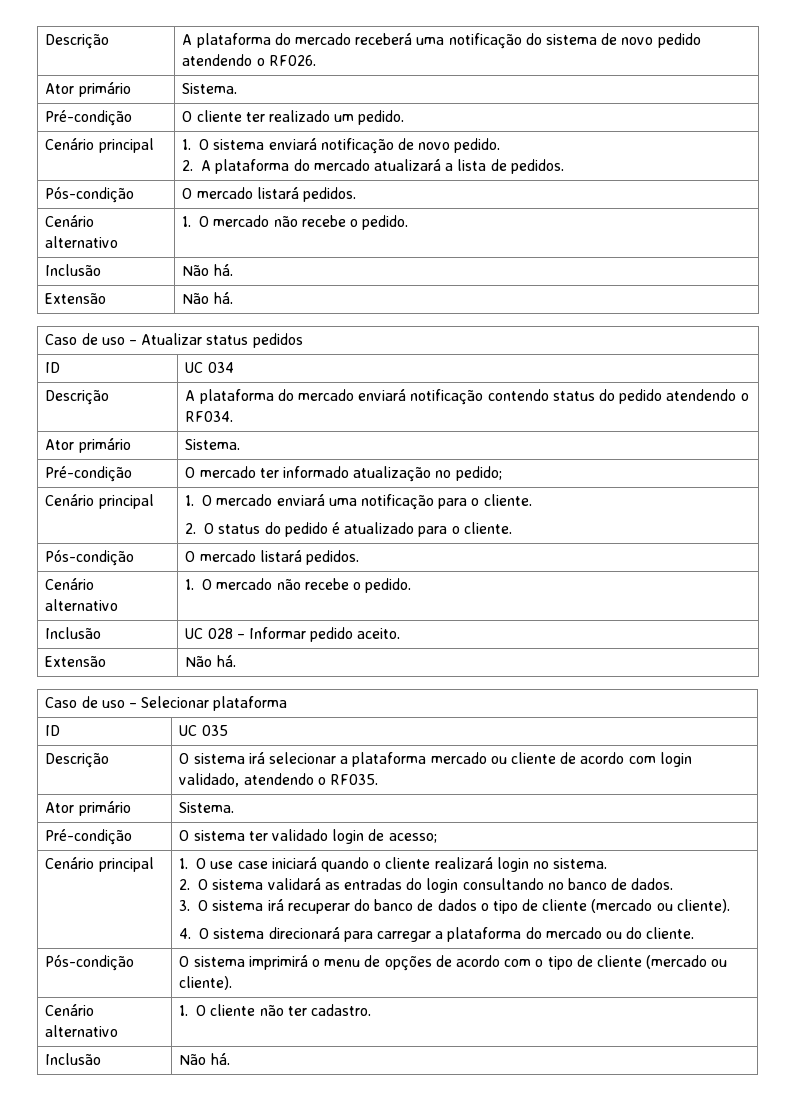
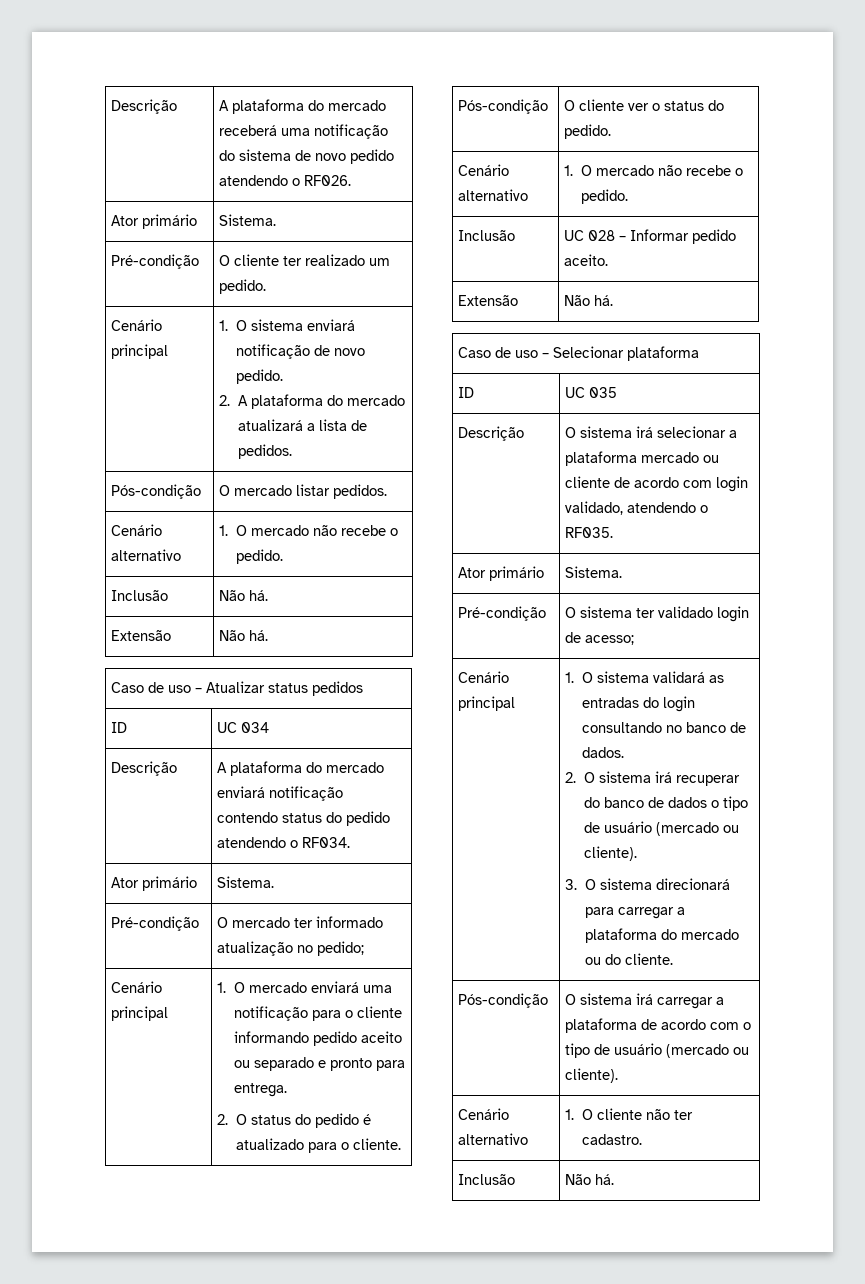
[256,187,299,199] listará -> [296,484,331,496] listar
[483,494,532,506] cliente. -> [356,1006,402,1018] [233,1031,402,1046] [233,1057,405,1071] [233,1083,287,1097] cliente informando pedido aceito ou separado e pronto para entrega.
[199,550,360,565] mercado listará pedidos. -> [579,99,725,111] [564,124,612,139] cliente ver o status do pedido.
[210,857,608,872] [179,879,209,890] use case iniciará quando o cliente realizará login no sistema. // 2. O -> (593, 677) none
[179,900,191,911] 3. -> [565,772,577,783] 2.
[542,899,730,913] [179,928,192,939] cliente (mercado ou cliente). // 4. -> [603,821,739,836] [583,846,637,861] [565,879,578,890] usuário (mercado ou cliente). // 3.
[248,955,432,971] imprimirá o menu de opções -> [636,993,725,1009] [565,1018,638,1033] irá carregar a plataforma
[596,955,642,967] cliente -> [614,1043,663,1055] usuário

